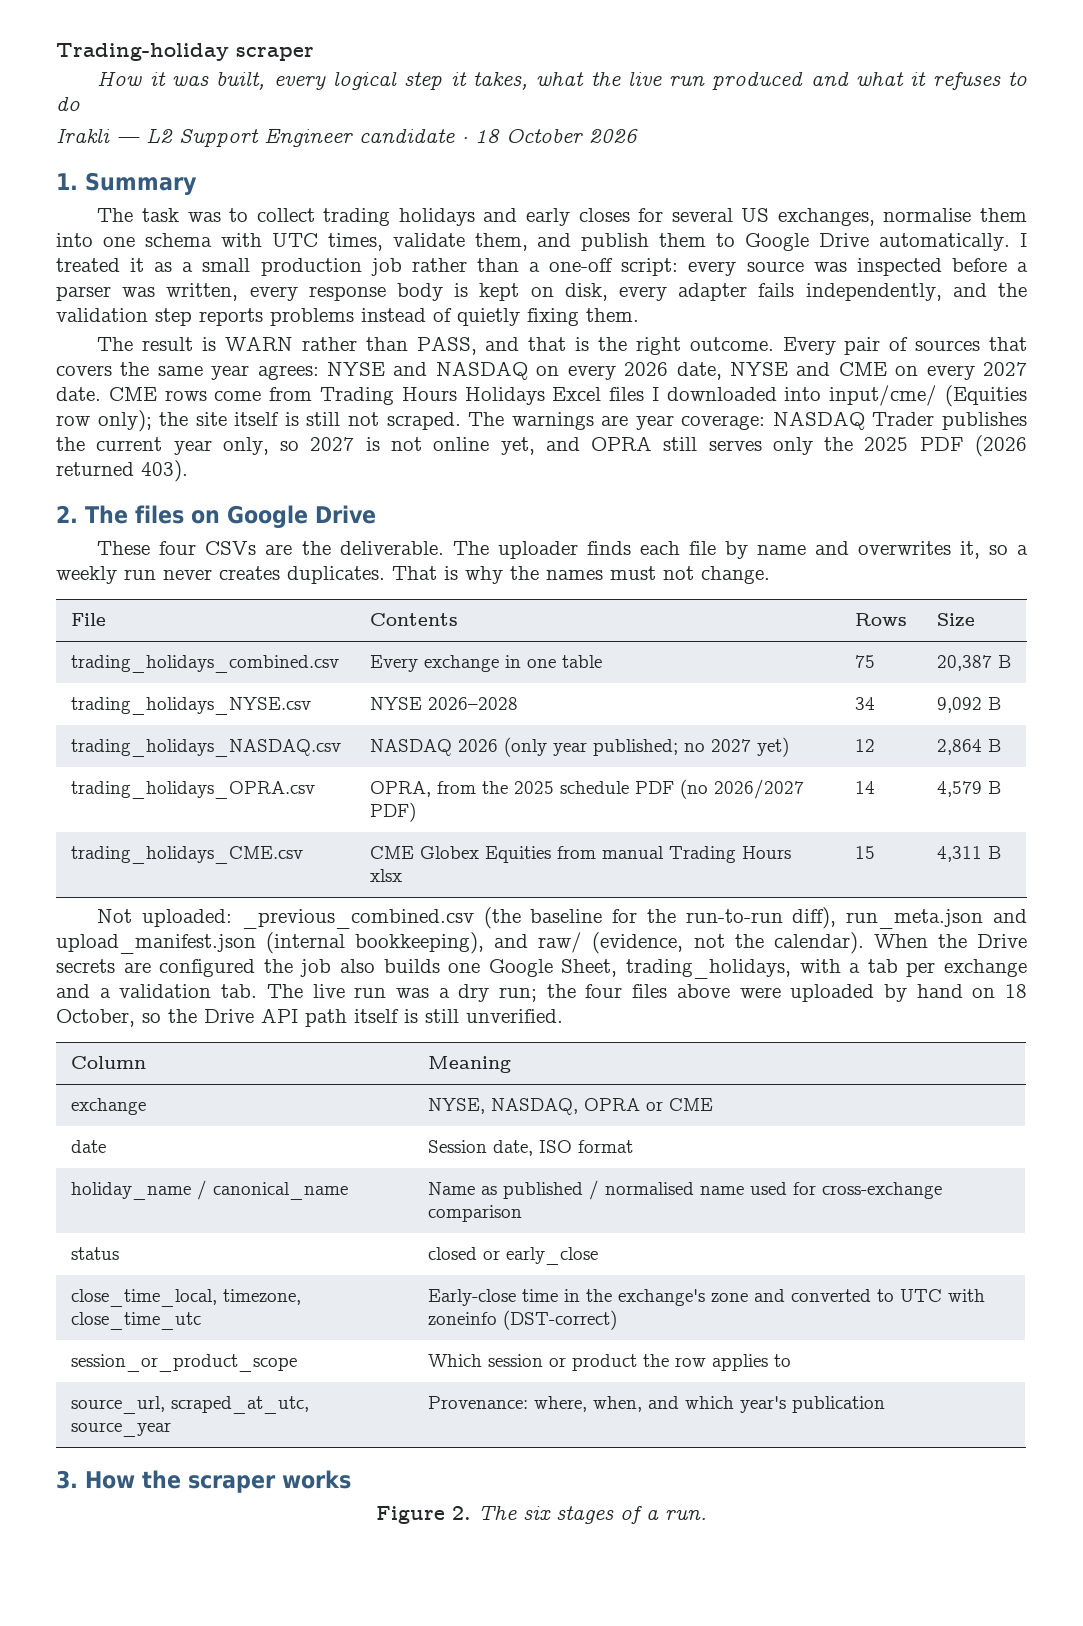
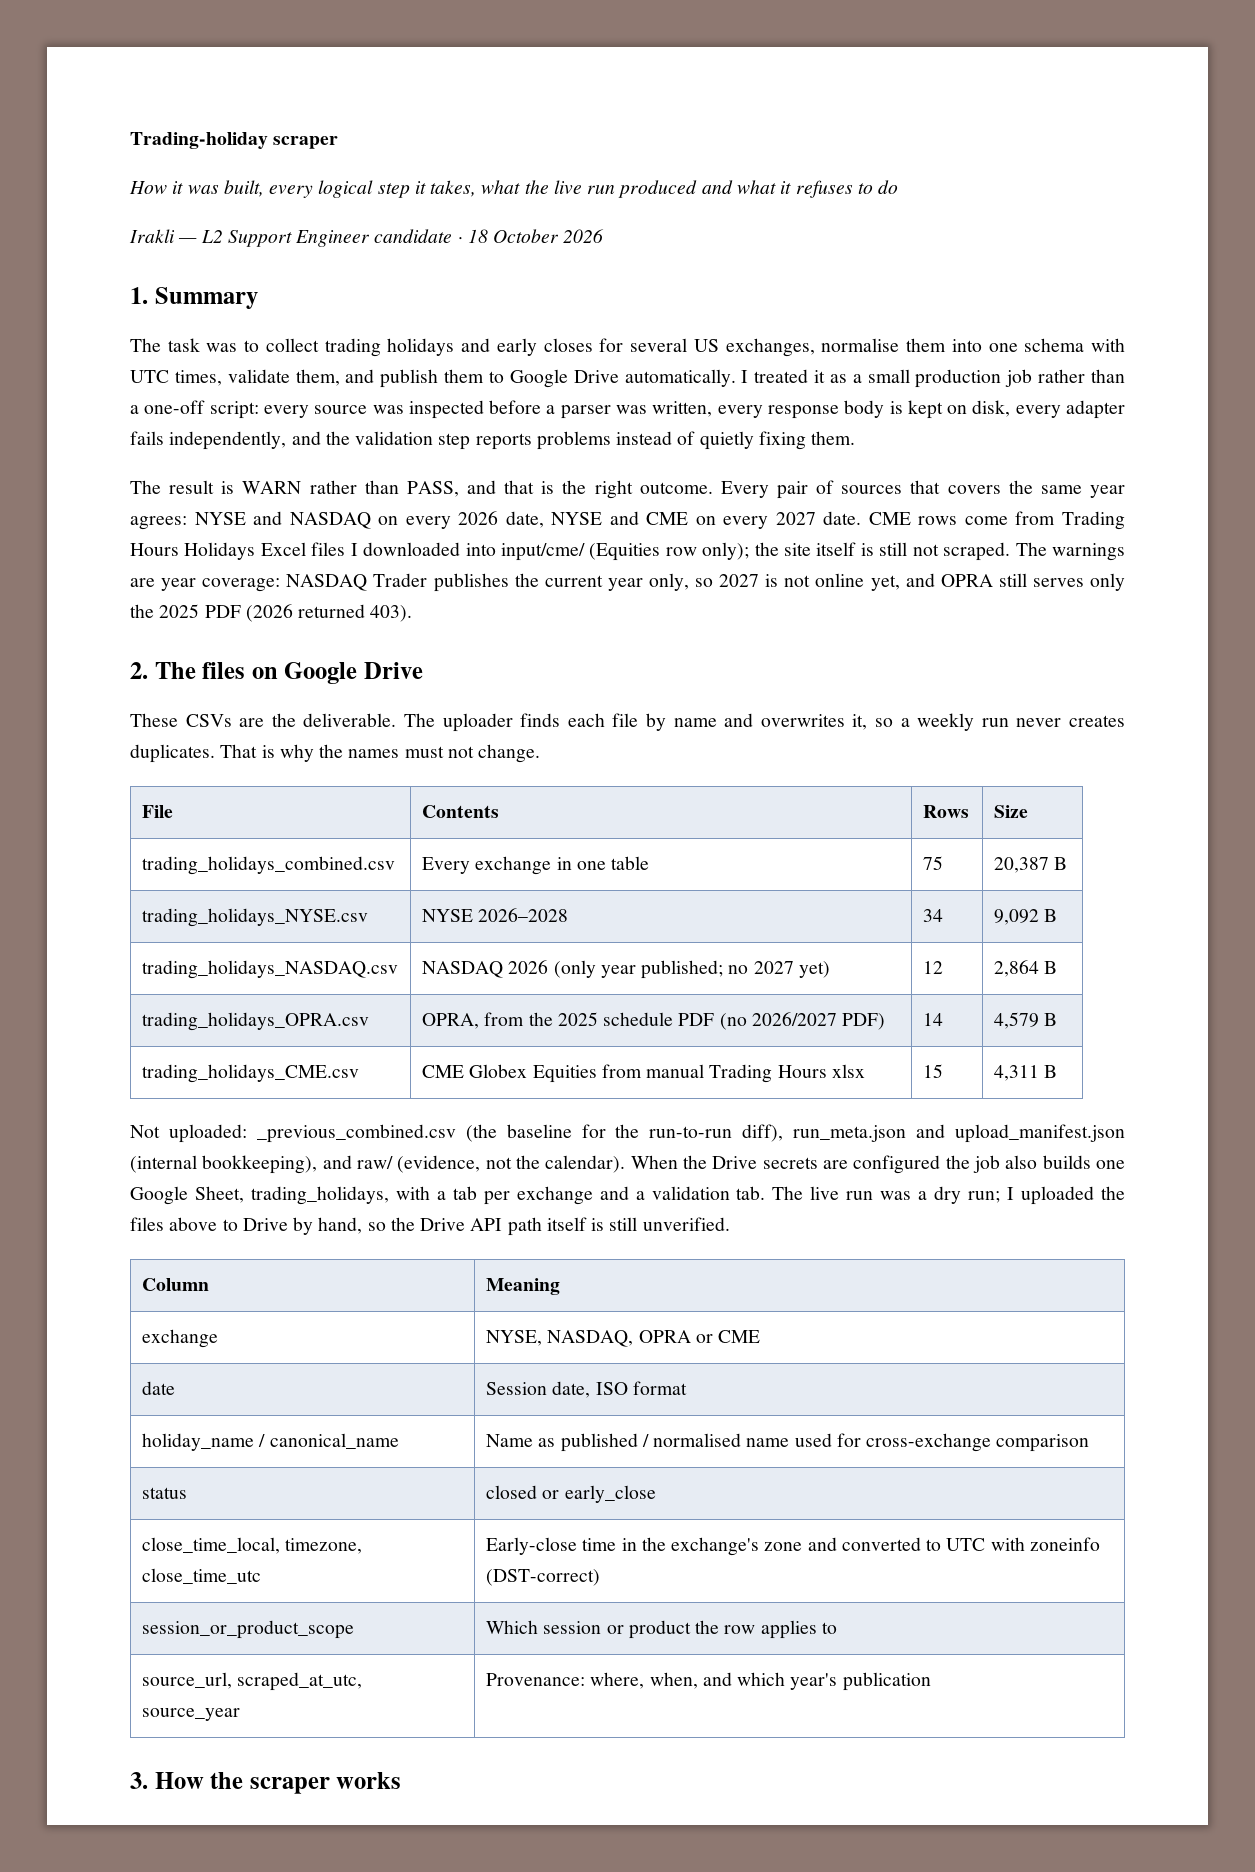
[159,541,197,555] four -> (178, 720) none
[546,984,1028,1002] [56,1009,135,1027] the four files above were uploaded by hand on 18 October, -> [1007,1186,1126,1205] [130,1217,363,1235] I uploaded the files above to Drive by hand,
[376,1506,707,1524] // Figure 2. The six stages of a run. -> (402, 1780) none

